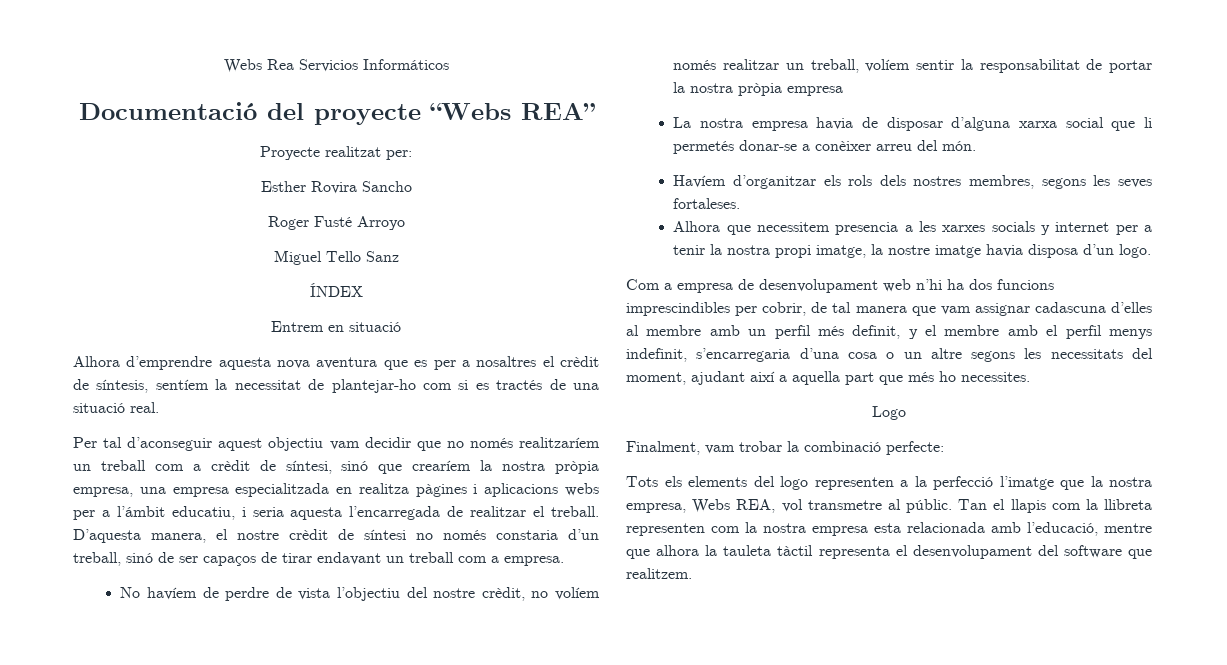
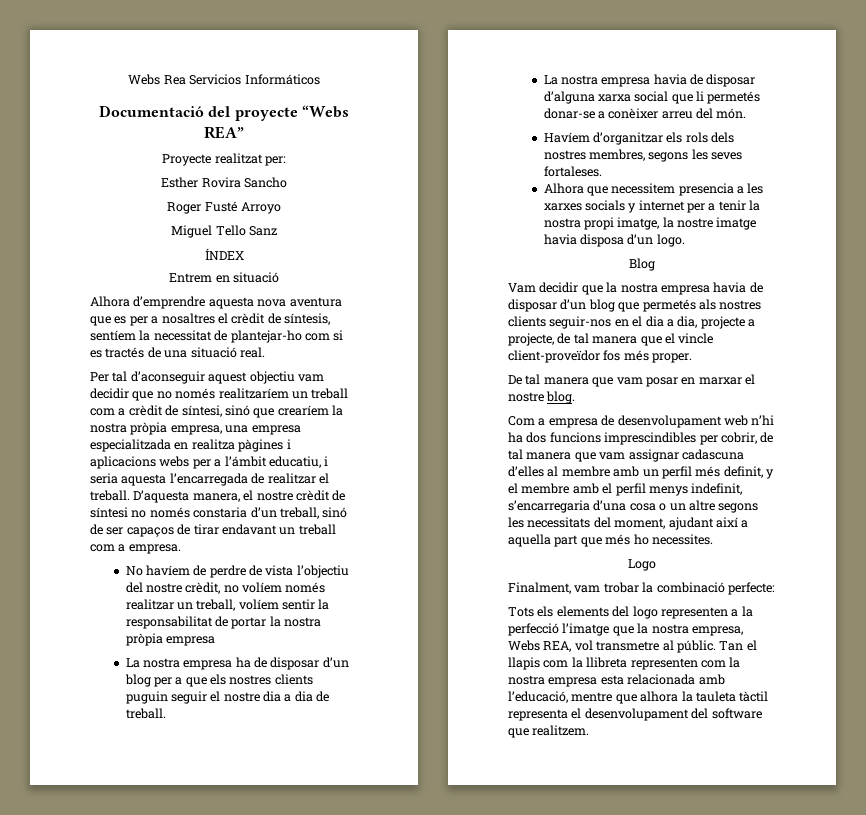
(844, 91) none -> [125,657,349,670] [124,674,313,687] [125,691,330,704] [125,708,166,719] // La nostra empresa ha de disposar d’un blog per a que els nostres clients puguin seguir el nostre dia a dia de treball.
(1152, 251) none -> [629,258,655,271] [508,282,763,295] [508,299,762,312] [508,316,755,329] [508,333,714,346] [508,350,693,363] [508,374,755,387] [508,391,576,404] // Blog // Vam decidir que la nostra empresa havia de disposar d’un blog que permetés als nostres clients seguir-nos en el dia a dia, projecte a projecte, de tal manera que el vincle client-proveïdor fos més proper. // De tal manera que vam posar en marxar el nostre blog.

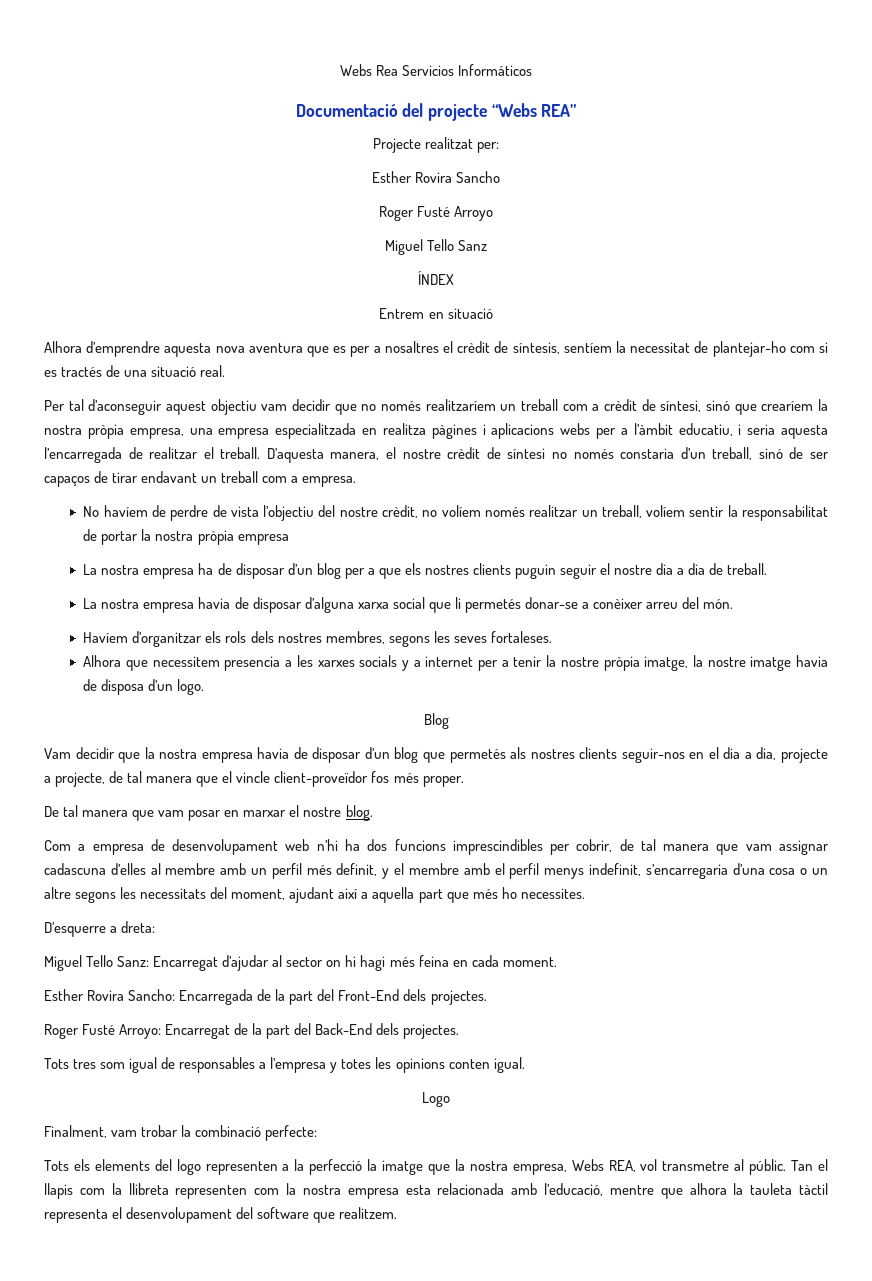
[234,107,298,121] proyecte -> [428,104,488,121] projecte
[162,154,212,166] Proyecte -> [372,138,421,153] Projecte
[224,456,267,467] l’ámbit -> [633,423,673,435] l’àmbit
(637, 208) none -> [413,660,421,667] a
[543,217,614,230] nostra propi -> [560,656,640,671] nostre pròpia
(577, 239) none -> [83,679,98,691] de
(713, 539) none -> [44,921,156,937] [44,955,557,971] [44,989,487,1005] [44,1023,460,1039] [44,1057,525,1073] // D’esquerre a dreta: // Miguel Tello Sanz: Encarregat d’ajudar al sector on hi hagi més feina en cada moment. // Esther Rovira Sancho: Encarregada de la part del Front-End dels projectes. // Roger Fusté Arroyo: Encarregat de la part del Back-End dels projectes. // Tots tres som igual de responsables a l’empresa y totes les opinions conten igual.
[562,623,610,636] l’imatge -> [367,1159,424,1175] la imatge

